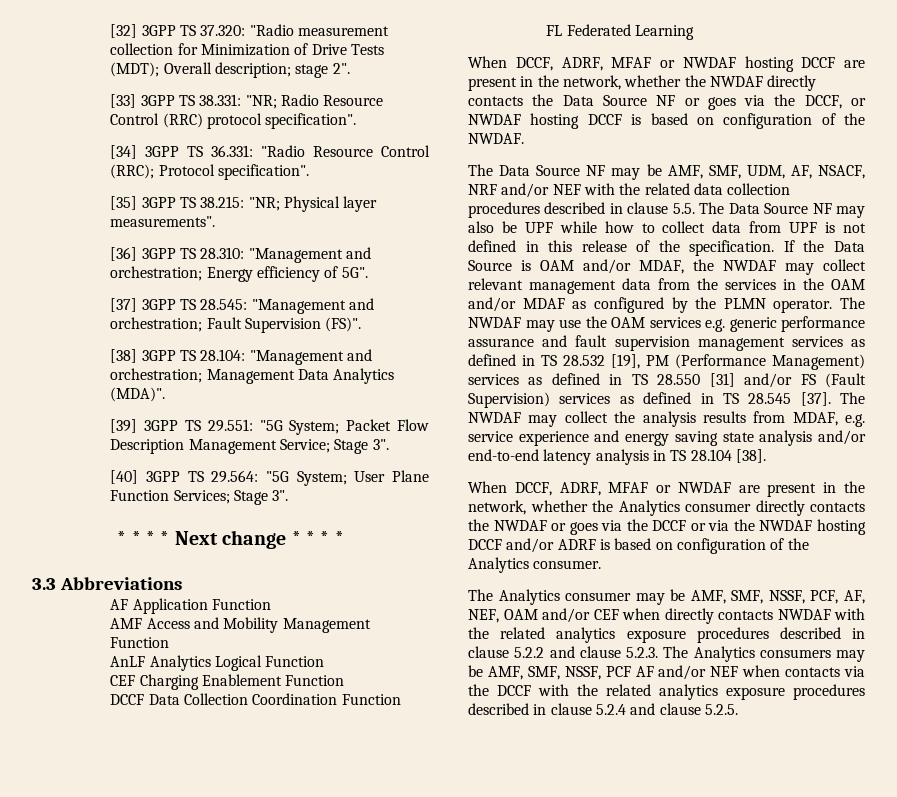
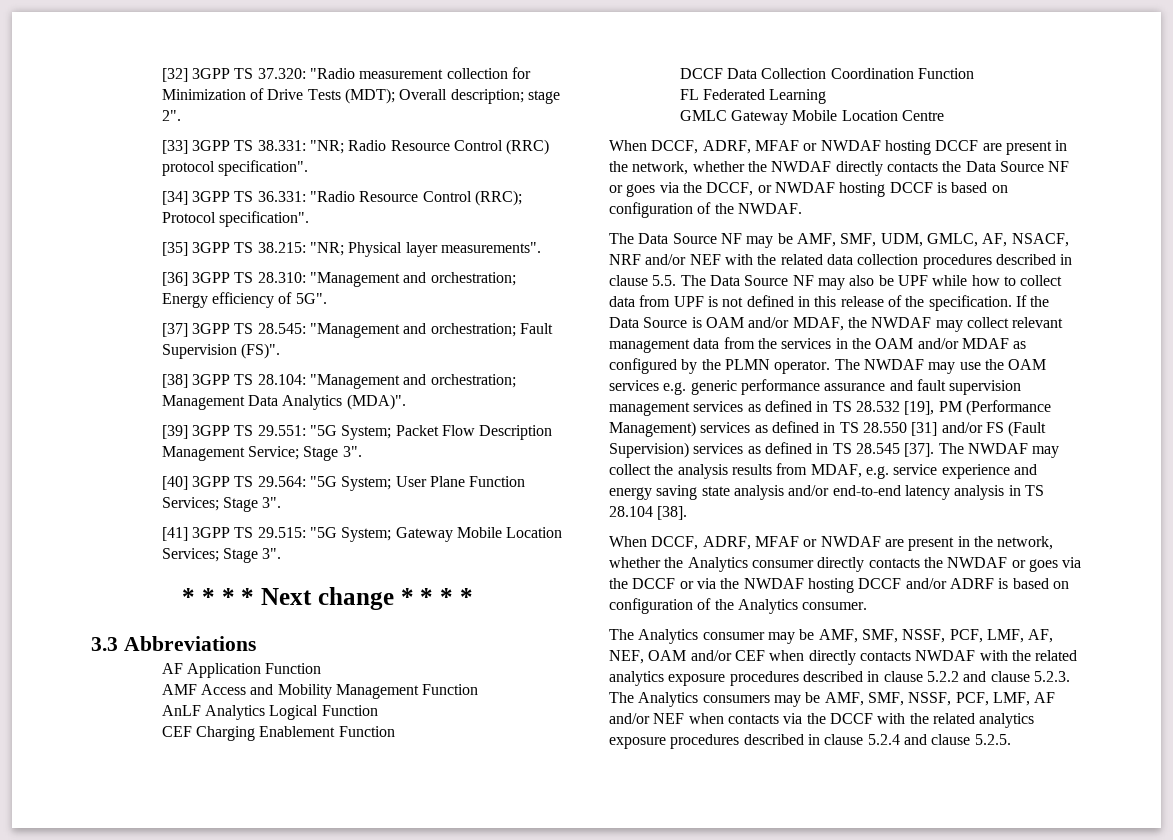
(289, 495) none -> [161,527,563,542] [161,548,282,563] // [41] 3GPP TS 29.515: "5G System; Gateway Mobile Location Services; Stage 3".
(694, 32) none -> [679,110,944,125] // GMLC Gateway Mobile Location Centre
(785, 172) none -> [926,233,978,247] GMLC,
(839, 597) none -> [986,629,1024,643] LMF,
[605,666,631,677] PCF -> [955,692,1030,706] PCF, LMF,

